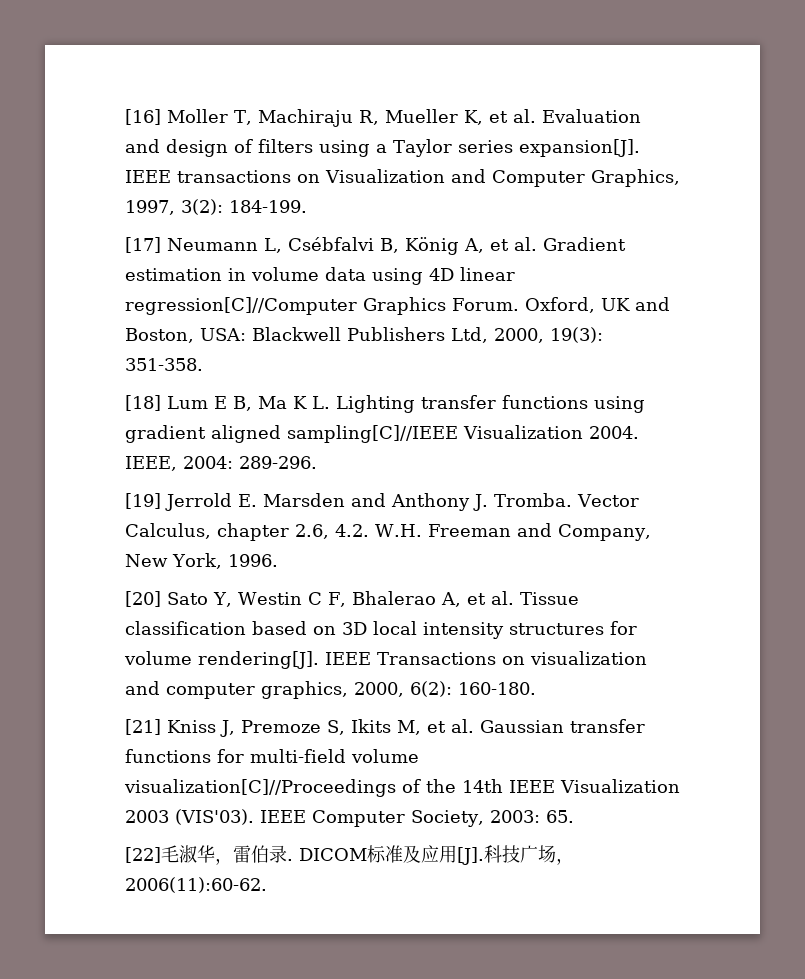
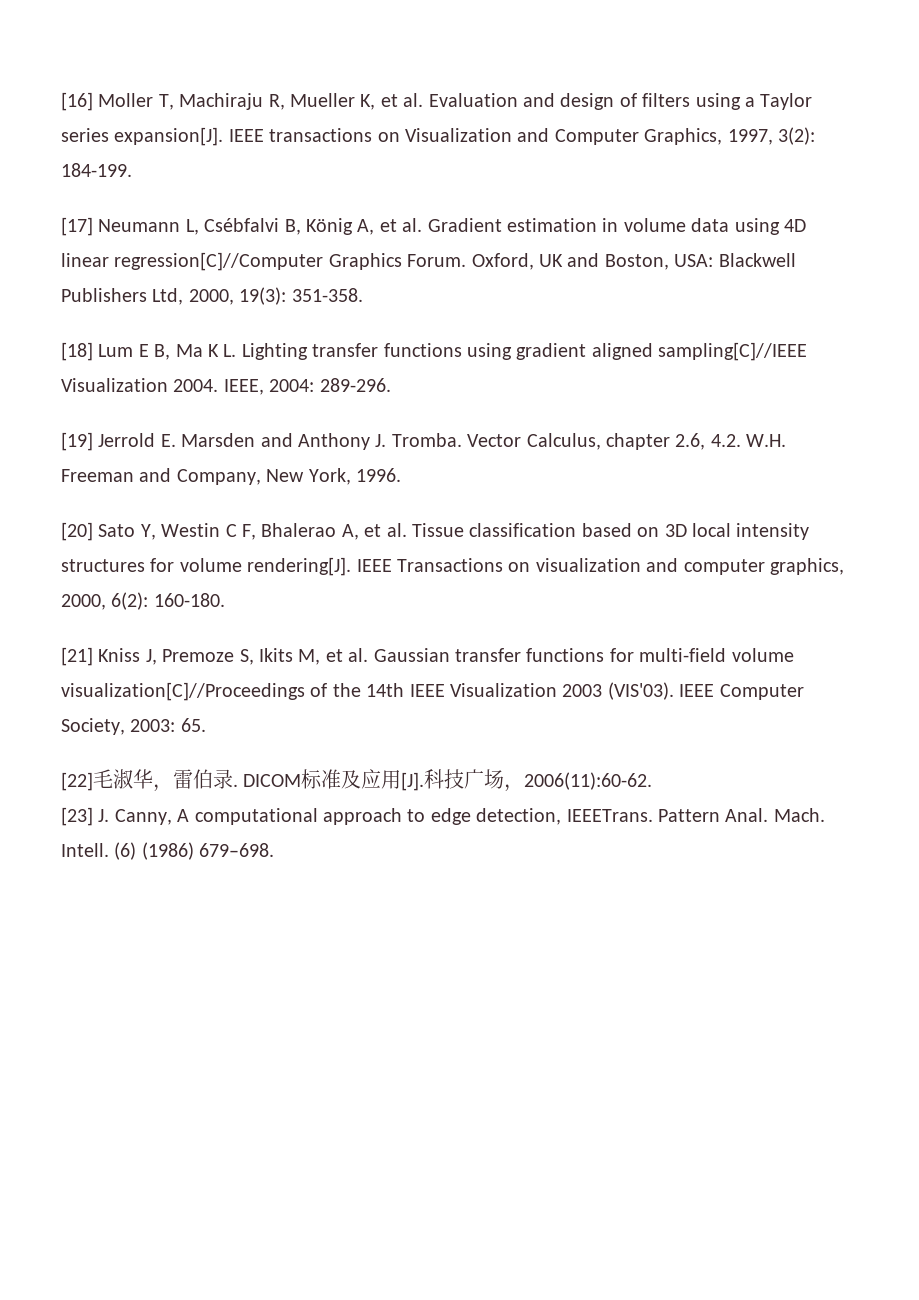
(267, 885) none -> [61,807,825,826] [61,842,275,860] // [23] J. Canny, A computational approach to edge detection, IEEETrans. Pattern Anal. Mach. Intell. (6) (1986) 679–698.

